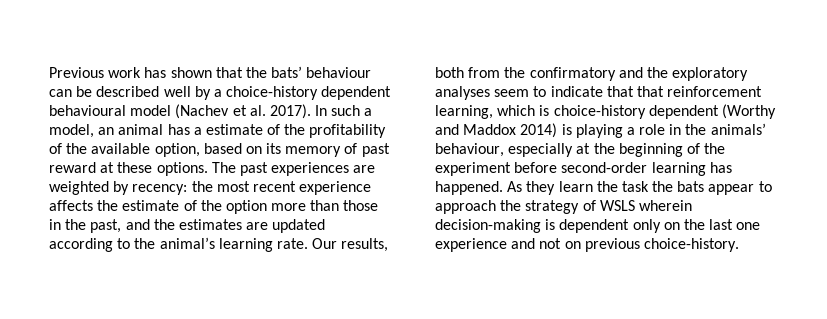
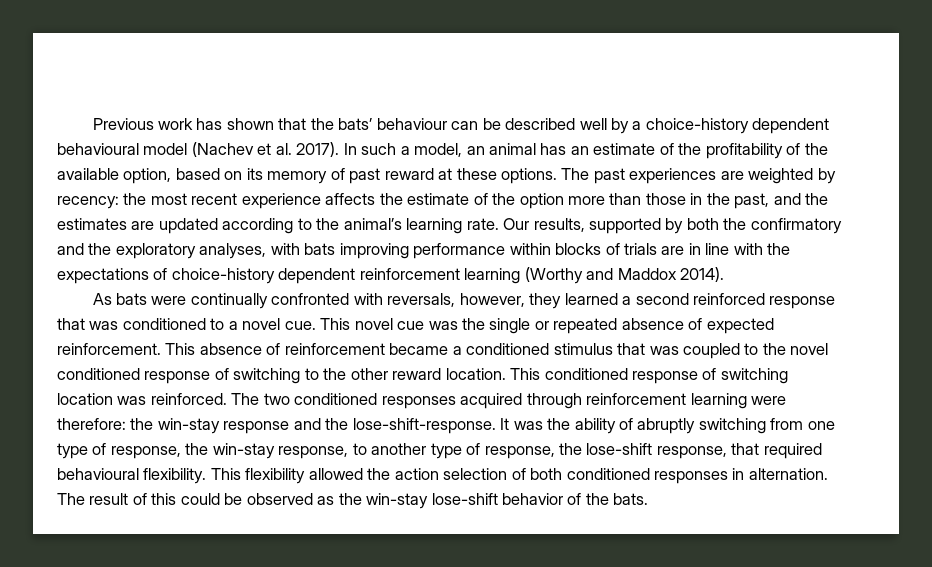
[193,127,202,135] a -> [570,146,589,155] an
[435,67,501,78] both from -> [589,218,719,234] supported by both
[435,86,763,100] [435,104,776,119] [435,123,766,138] [435,143,726,157] [435,162,732,176] [435,181,772,195] [435,200,692,214] [435,219,761,233] [435,238,739,252] analyses seem to indicate that that reinforcement learning, which is choice-history dependent (Worthy and Maddox 2014) is playing a role in the animals’ behaviour, especially at the beginning of the experiment before second-order learning has happened. As they learn the task the bats appear to approach the strategy of WSLS wherein decision-making is dependent only on the last one experience and not on previous choice-history. -> [199,243,791,259] [57,267,725,284] [92,293,836,309] [57,318,774,334] [57,343,829,359] [57,368,788,384] [57,393,787,409] [57,418,835,434] [57,443,822,459] [57,468,828,484] [57,493,649,509] analyses, with bats improving performance within blocks of trials are in line with the expectations of choice-history dependent reinforcement learning (Worthy and Maddox 2014). // As bats were continually confronted with reversals, however, they learned a second reinforced response that was conditioned to a novel cue. This novel cue was the single or repeated absence of expected reinforcement. This absence of reinforcement became a conditioned stimulus that was coupled to the novel conditioned response of switching to the other reward location. This conditioned response of switching location was reinforced. The two conditioned responses acquired through reinforcement learning were therefore: the win-stay response and the lose-shift-response. It was the ability of abruptly switching from one type of response, the win-stay response, to another type of response, the lose-shift response, that required behavioural flexibility. This flexibility allowed the action selection of both conditioned responses in alternation. The result of this could be observed as the win-stay lose-shift behavior of the bats.

